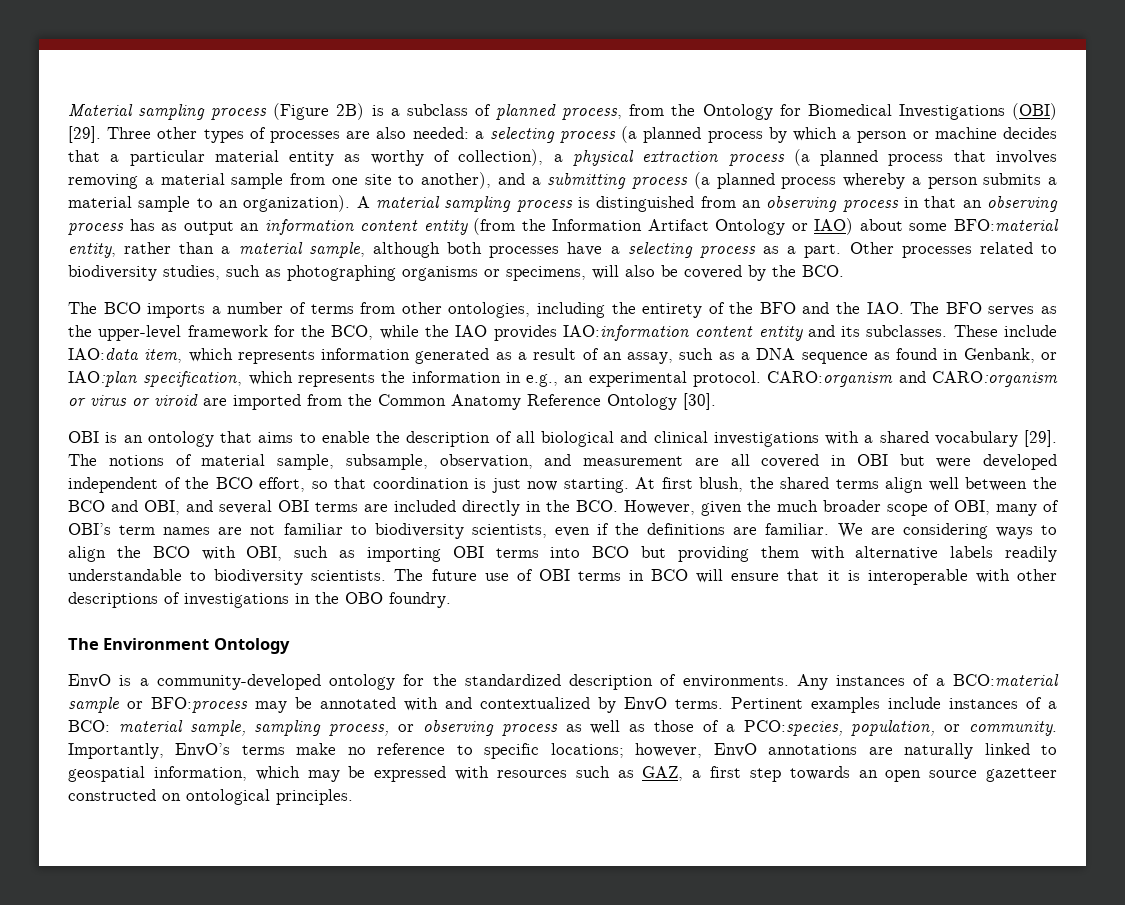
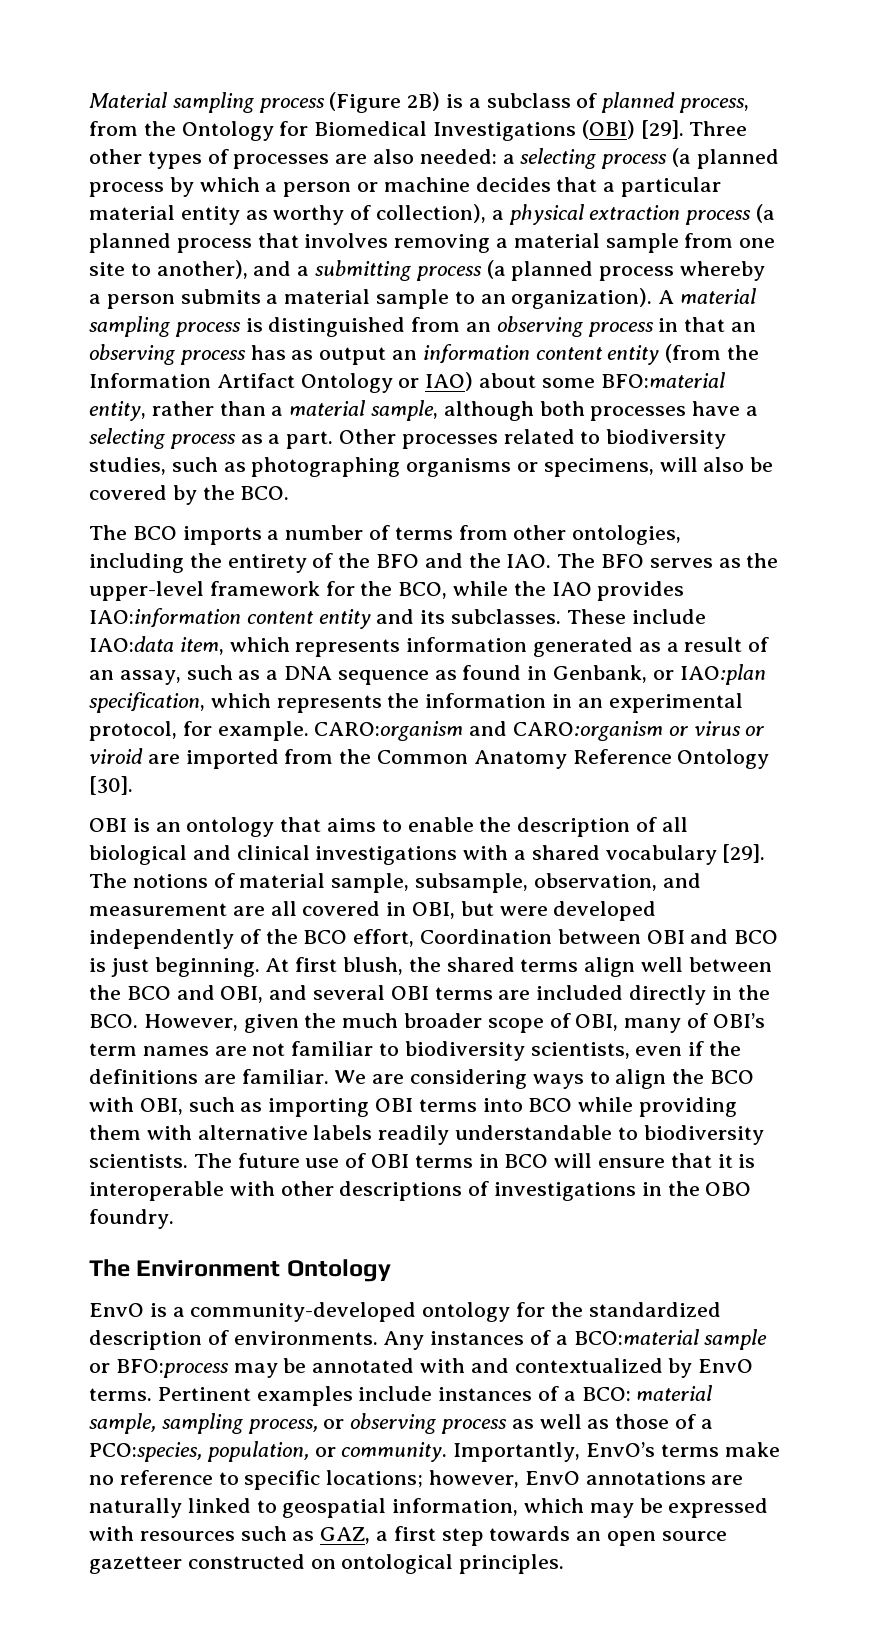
[526,374,559,387] e.g., -> (573, 701) none
[693,371,762,387] protocol. -> [89,721,309,741] protocol, for example.
[856,454,888,466] OBI -> [412,902,456,919] OBI,
[68,477,158,493] independent -> [89,929,234,949] independently
[311,477,629,493] so that coordination is just now starting. -> [420,929,779,944] [89,957,260,977] Coordination between OBI and BCO is just beginning.
[641,546,666,558] but -> [578,1097,634,1112] while

